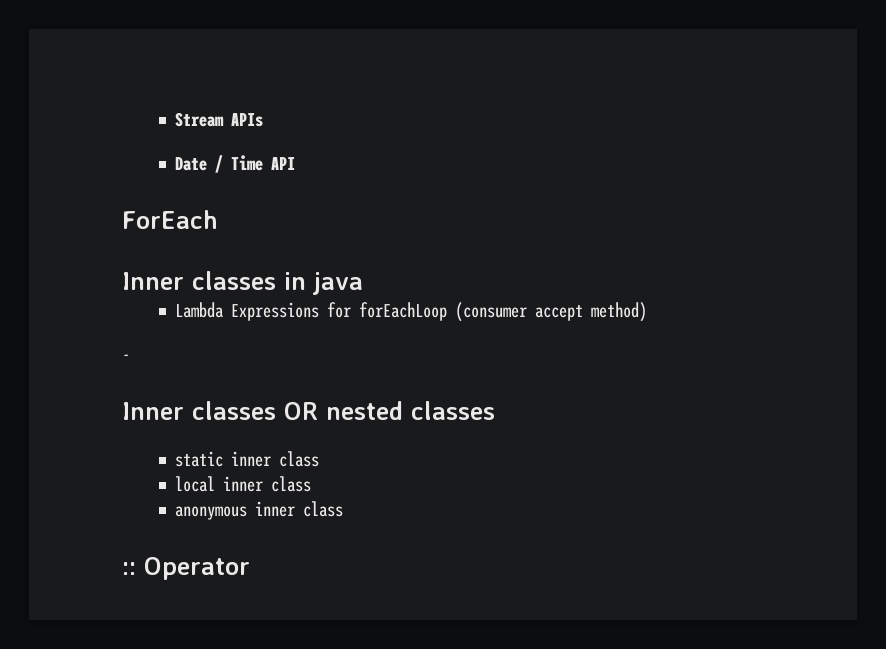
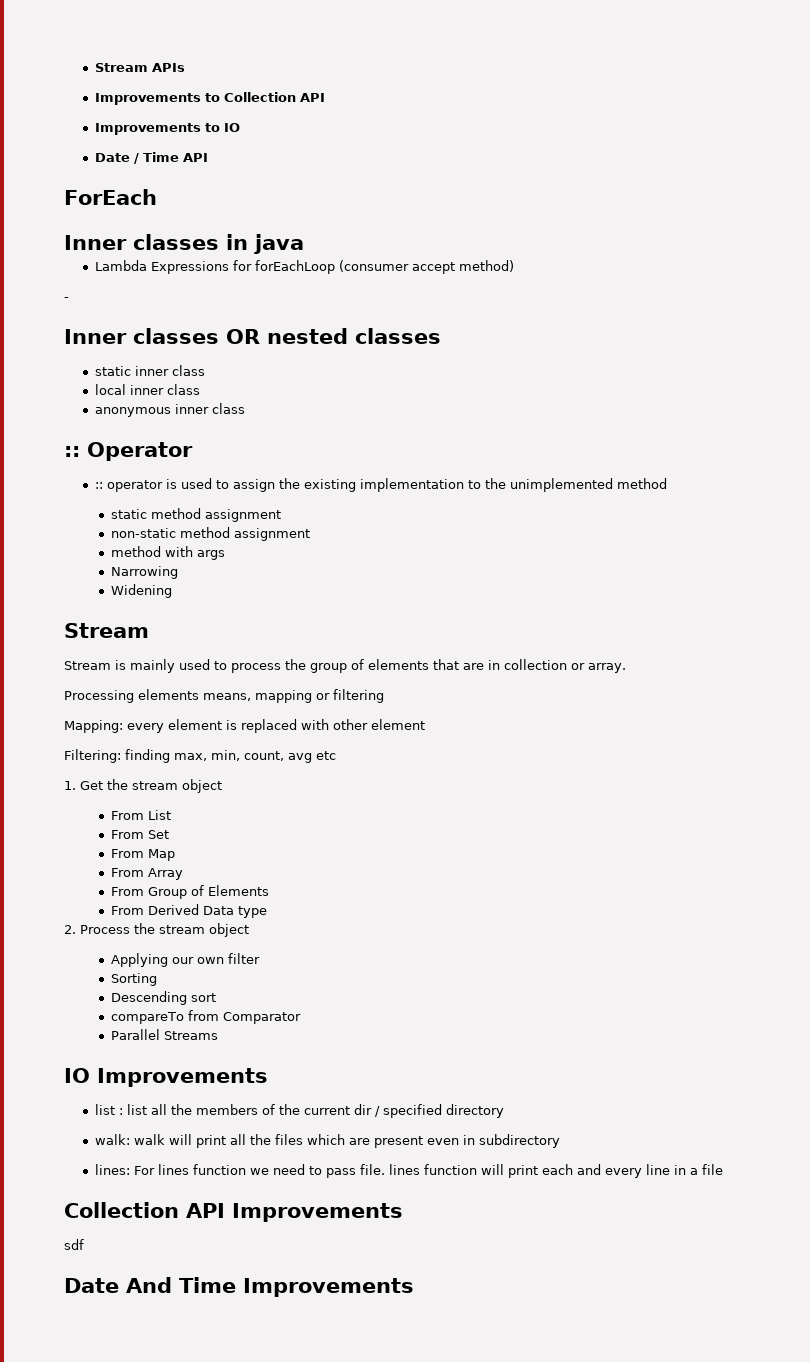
(264, 120) none -> [94,92,325,105] [94,123,240,135] // Improvements to Collection API // Improvements to IO
(250, 568) none -> [94,478,667,492] [110,508,281,522] [110,527,310,541] [110,546,225,560] [110,566,178,579] [110,584,172,598] [64,623,149,638] [64,659,626,673] [64,689,384,703] [64,719,425,733] [64,749,336,763] [64,779,222,793] [110,810,171,820] [110,830,169,839] [110,849,175,861] [110,868,183,880] [110,885,269,899] [110,904,267,918] [64,923,249,937] [110,953,260,967] [110,973,157,986] [110,991,216,1005] [110,1010,301,1024] [110,1029,218,1040] [64,1068,268,1087] [94,1104,504,1118] [94,1134,560,1148] [94,1164,723,1178] [64,1202,403,1222] [64,1239,84,1250] [64,1277,414,1297] // :: operator is used to assign the existing implementation to the unimplemented method // static method assignment // non-static method assignment // method with args // Narrowing // Widening // Stream // Stream is mainly used to process the group of elements that are in collection or array. // Processing elements means, mapping or filtering // Mapping: every element is replaced with other element // Filtering: finding max, min, count, avg etc // 1. Get the stream object // From List // From Set // From Map // From Array // From Group of Elements // From Derived Data type // 2. Process the stream object // Applying our own filter // Sorting // Descending sort // compareTo from Comparator // Parallel Streams // IO Improvements // list : list all the members of the current dir / specified directory // walk: walk will print all the files which are present even in subdirectory // lines: For lines function we need to pass file. lines function will print each and every line in a file // Collection API Improvements // sdf // Date And Time Improvements

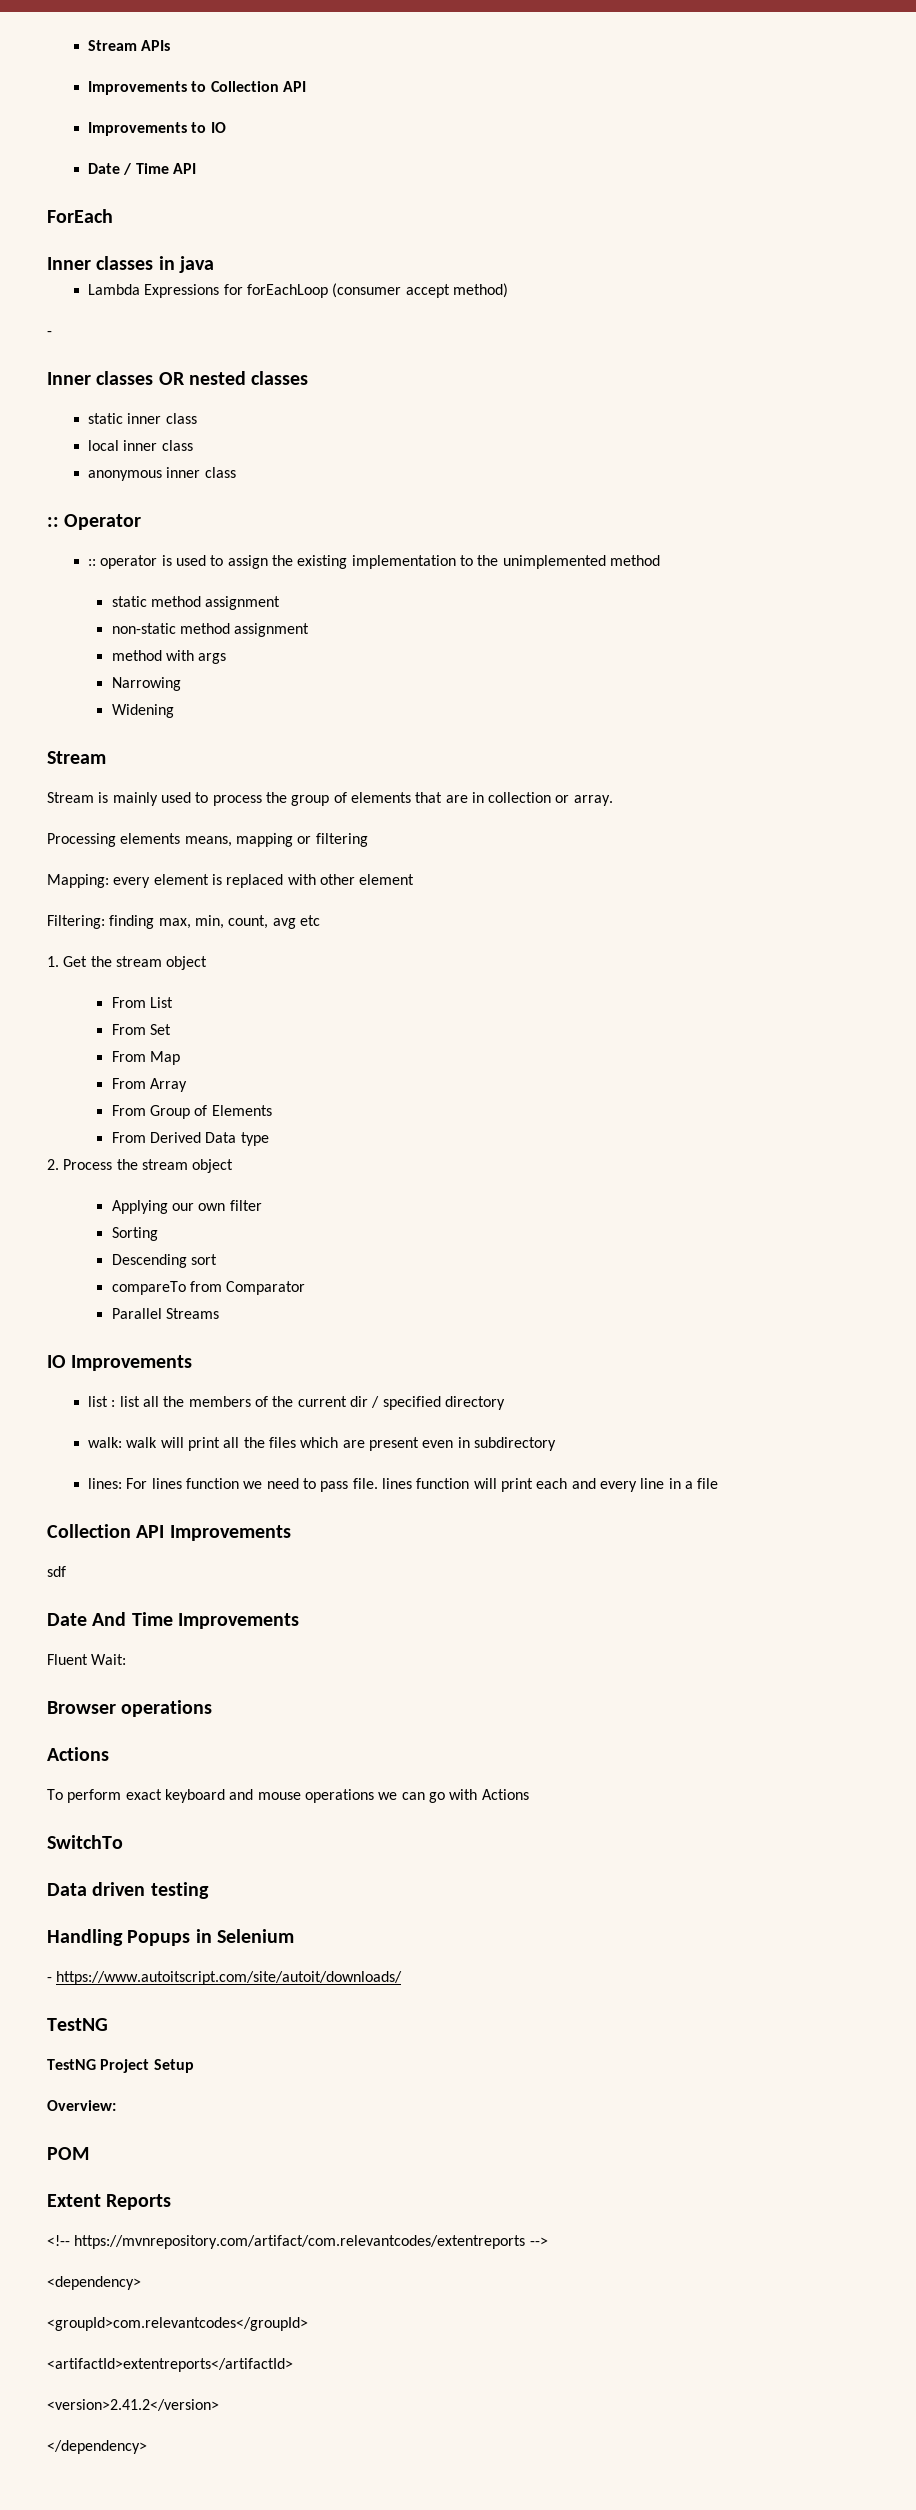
(414, 1287) none -> [47,1654,127,1665] [47,1700,213,1717] [47,1747,109,1761] [47,1789,529,1803] [47,1835,123,1849] [47,1882,209,1899] [47,1929,294,1946] [47,1971,403,1985] [47,2018,108,2031] [47,2059,194,2073] [47,2100,116,2111] [47,2147,89,2160] [47,2194,172,2210] [47,2235,548,2249] [47,2276,141,2290] [47,2317,308,2331] [47,2358,293,2372] [47,2399,219,2411] [47,2440,147,2454] // Fluent Wait: // Browser operations // Actions // To perform exact keyboard and mouse operations we can go with Actions // SwitchTo // Data driven testing // Handling Popups in Selenium // - https://www.autoitscript.com/site/autoit/downloads/ // TestNG // TestNG Project Setup // Overview: // POM // Extent Reports // <!-- https://mvnrepository.com/artifact/com.relevantcodes/extentreports --> // <dependency> // <groupId>com.relevantcodes</groupId> // <artifactId>extentreports</artifactId> // <version>2.41.2</version> // </dependency>

